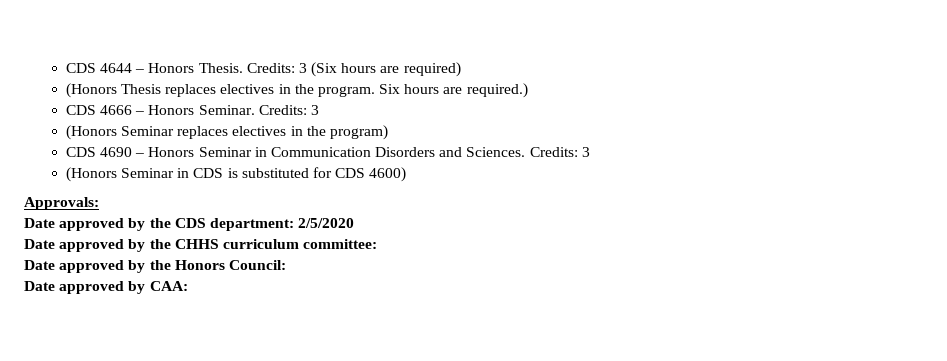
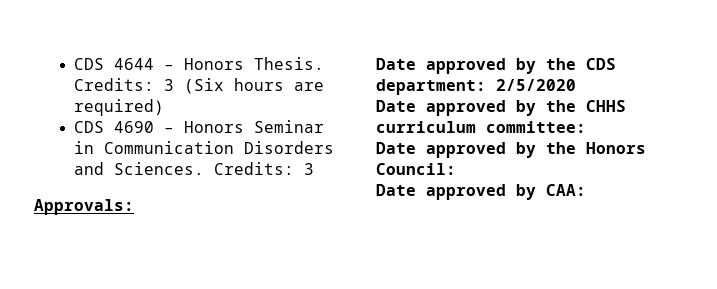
[65,83,528,98] [65,105,319,115] [65,125,388,140] // (Honors Thesis replaces electives in the program. Six hours are required.) // CDS 4666 – Honors Seminar. Credits: 3 // (Honors Seminar replaces electives in the program) -> (165, 107) none
[65,167,407,182] // (Honors Seminar in CDS is substituted for CDS 4600) -> (315, 169) none

